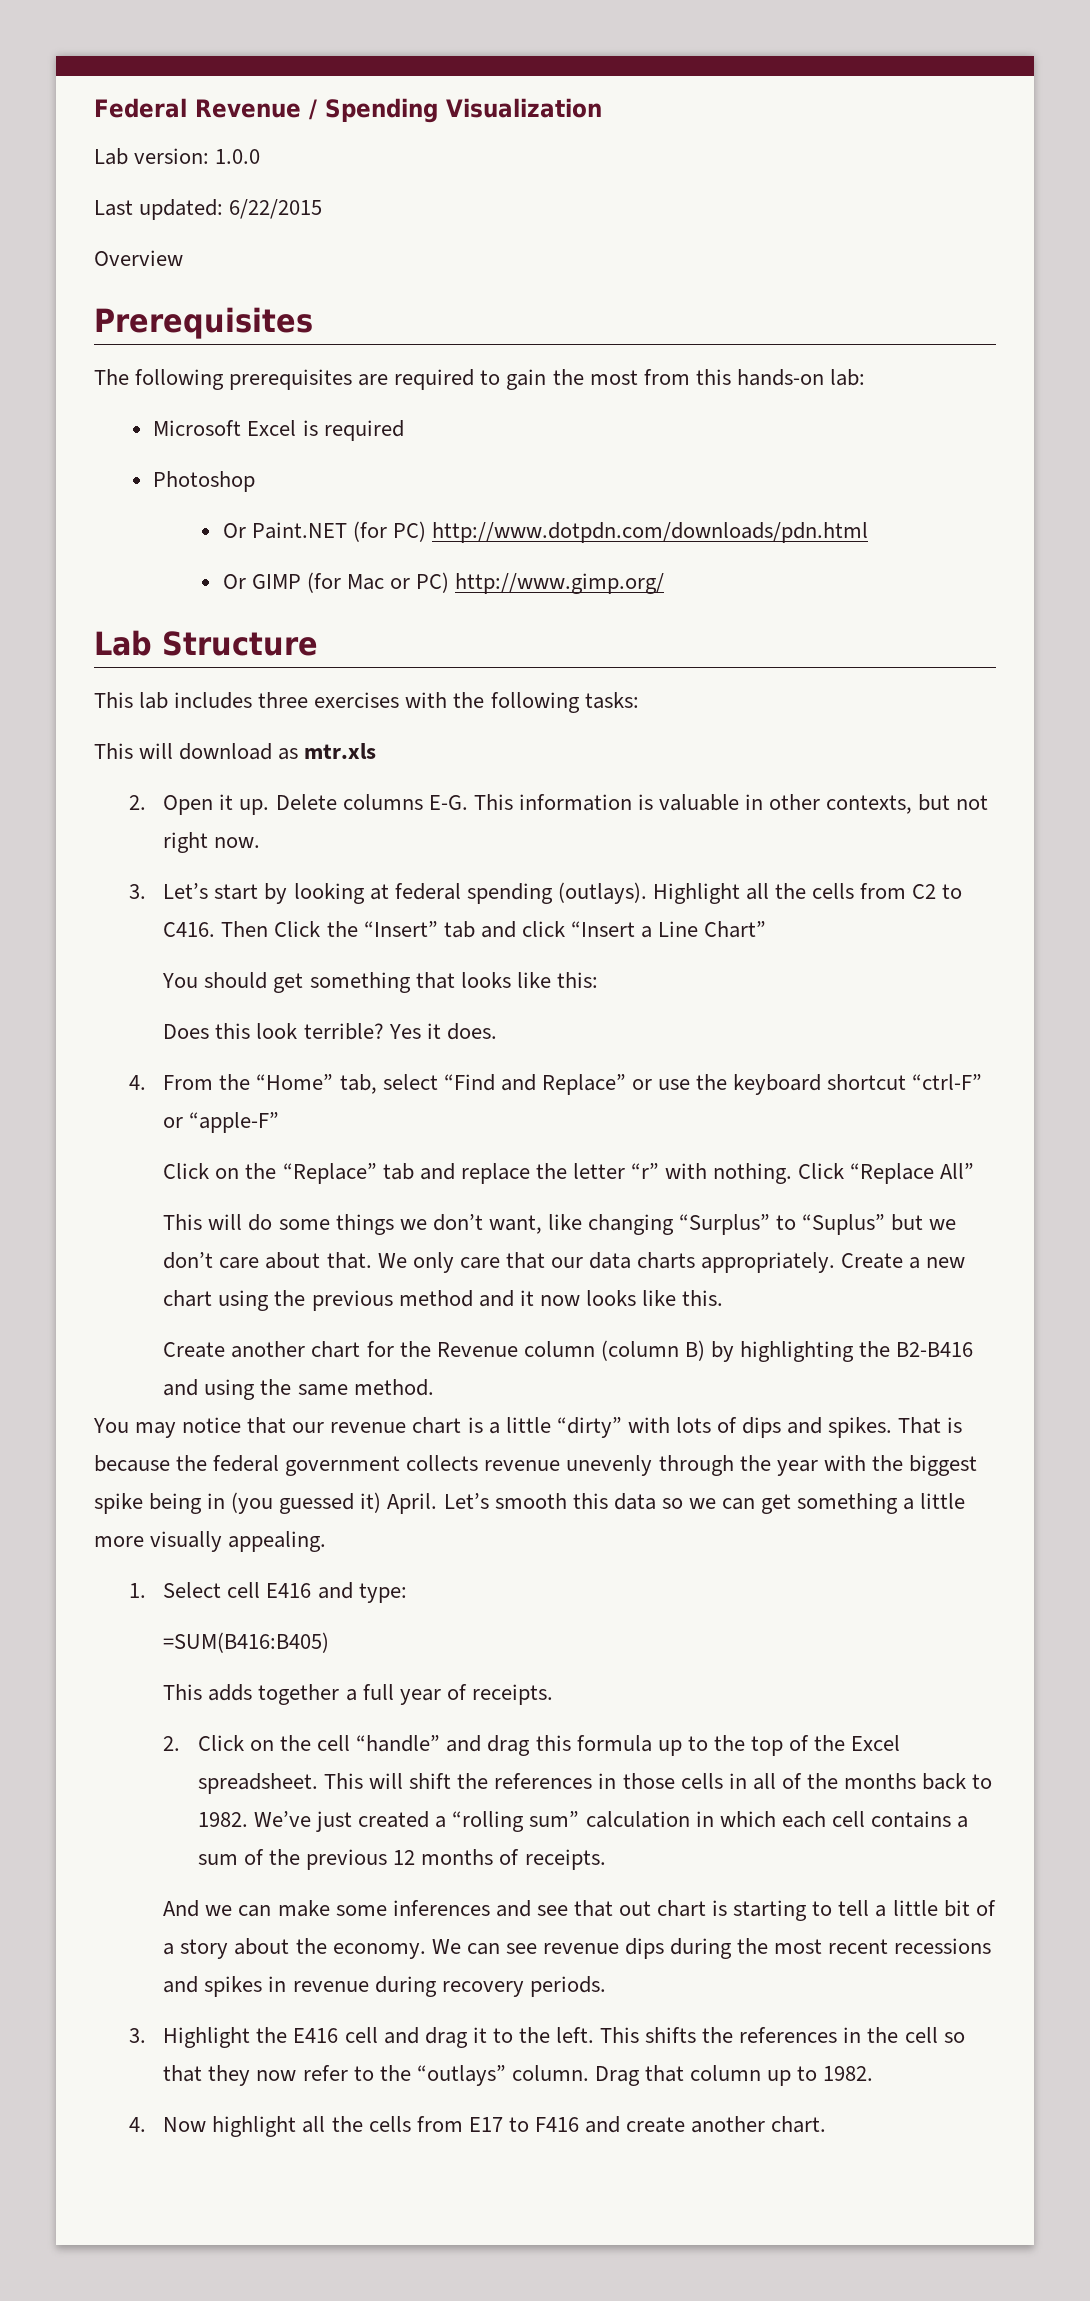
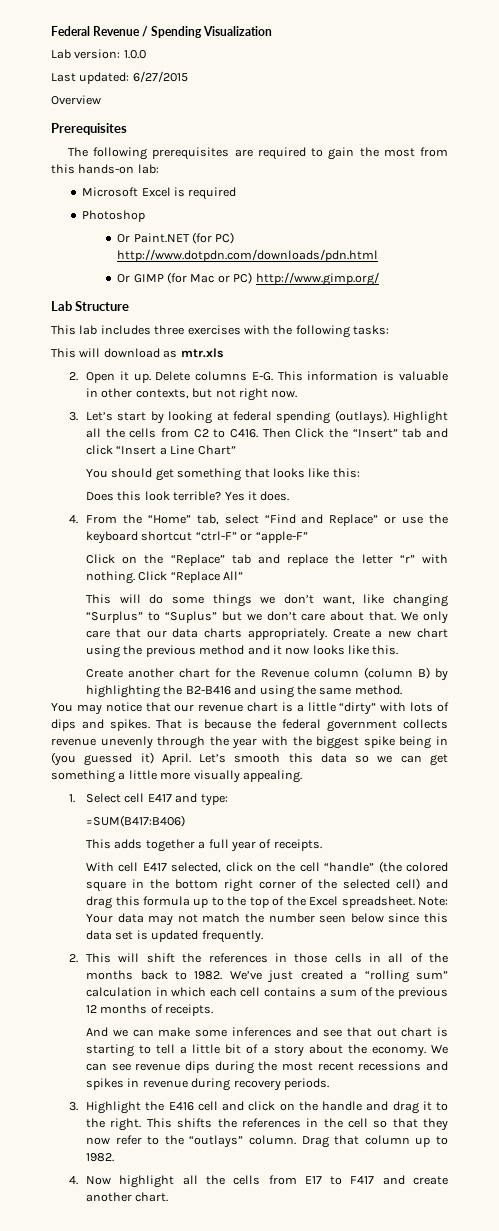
[229,199,323,219] 6/22/2015 -> [132,71,188,82] 6/27/2015
[266,1583,312,1598] E416 -> [147,794,172,802] E417
[163,1632,330,1653] =SUM(B416:B405) -> [86,815,186,827] =SUM(B417:B406)
[163,1735,441,1752] 2. Click on the cell “handle” -> [86,861,448,873] [86,878,421,892] With cell E417 selected, click on the cell “handle” (the colored square in the bottom right corner of the selected cell)
(318, 1783) none -> [418,897,448,906] [86,913,448,926] [86,930,263,943] [68,954,78,963] Note: Your data may not match the number seen below since this data set is updated frequently. // 2.
(419, 2035) none -> [248,1101,389,1111] click on the handle and
[556,2027,595,2043] left. -> [110,1118,142,1131] right.
[534,2117,579,2132] F416 -> [350,1176,375,1184] F417

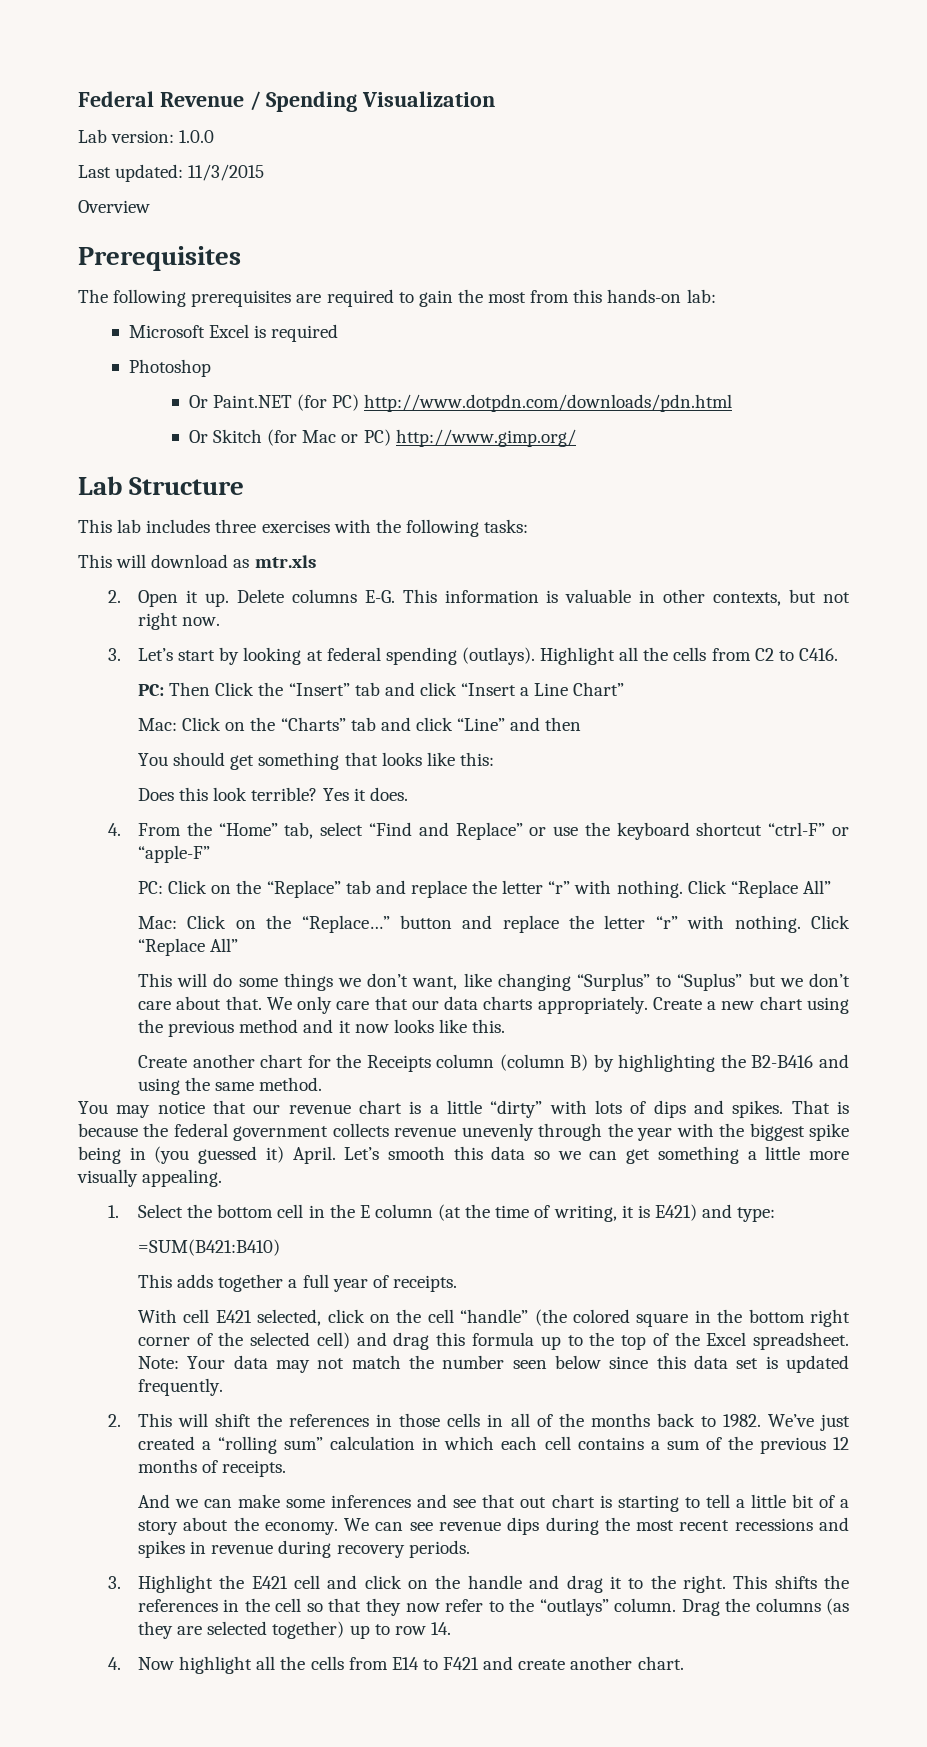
[132,71,188,82] 6/27/2015 -> [188,164,265,181] 11/3/2015
[133,274,164,283] GIMP -> [213,429,263,443] Skitch
(259, 433) none -> [137,684,164,696] // PC:
(236, 450) none -> [137,717,582,731] // Mac: Click on the “Charts” tab and click “Line” and then
(308, 537) none -> [137,881,163,894] PC:
(244, 575) none -> [137,915,850,933] [137,938,239,956] // Mac: Click on the “Replace…” button and replace the letter “r” with nothing. Click “Replace All”
[260,669,309,678] Revenue -> [366,1055,431,1072] Receipts
[124,793,172,803] cell E417 -> [187,1204,697,1222] the bottom cell in the E column (at the time of writing, it is E421)
[86,815,186,827] =SUM(B417:B406) -> [137,1239,280,1256] =SUM(B421:B410)
[142,863,167,871] E417 -> [215,1310,252,1323] E421
[168,1102,194,1111] E416 -> [251,1576,288,1589] E421
[334,1135,448,1147] [86,1153,115,1162] that column up to 1982. -> [724,1598,849,1615] [137,1621,451,1639] the columns (as they are selected together) up to row 14.
[304,1176,375,1185] E17 to F417 -> [391,1657,480,1670] E14 to F421

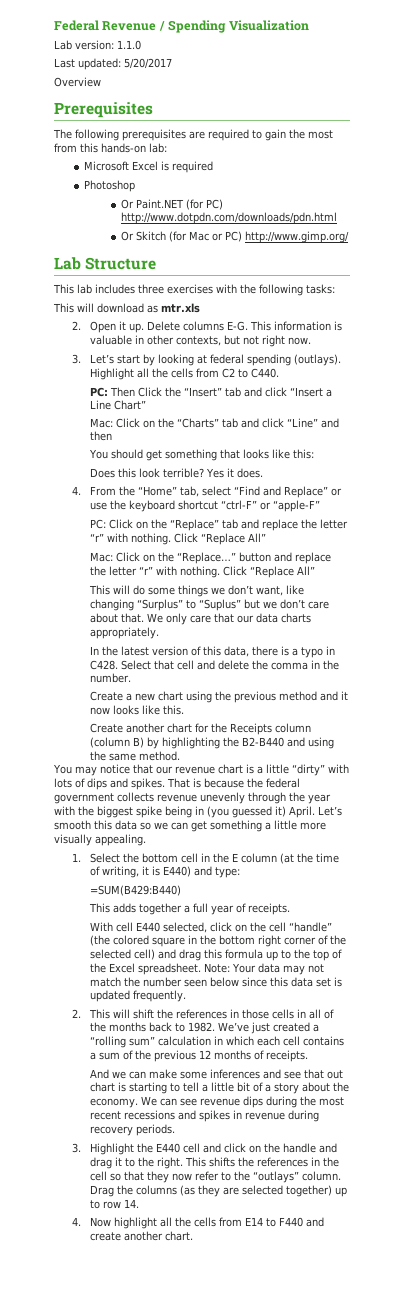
[179,130,215,143] 1.0.0 -> [117,40,141,50] 1.1.0
[188,164,265,181] 11/3/2015 -> [124,58,172,69] 5/20/2017
[798,648,838,661] C416. -> [251,368,280,378] C440.
(648, 1005) none -> [90,646,336,658] [90,660,340,670] [90,673,132,683] // In the latest version of this data, there is a typo in C428. Select that cell and delete the comma in the number. //
[751,1055,814,1068] B2-B416 -> [242,737,285,747] B2-B440
[654,1204,697,1221] E421) -> [163,866,192,877] E440)
[137,1239,280,1256] =SUM(B421:B410) -> [90,885,182,896] =SUM(B429:B440)
[215,1310,252,1323] E421 -> [136,922,161,932] E440
[251,1576,288,1589] E421 -> [156,1143,181,1153] E440
[443,1657,480,1670] F421 -> [279,1217,304,1227] F440

